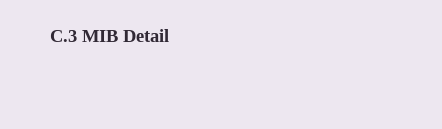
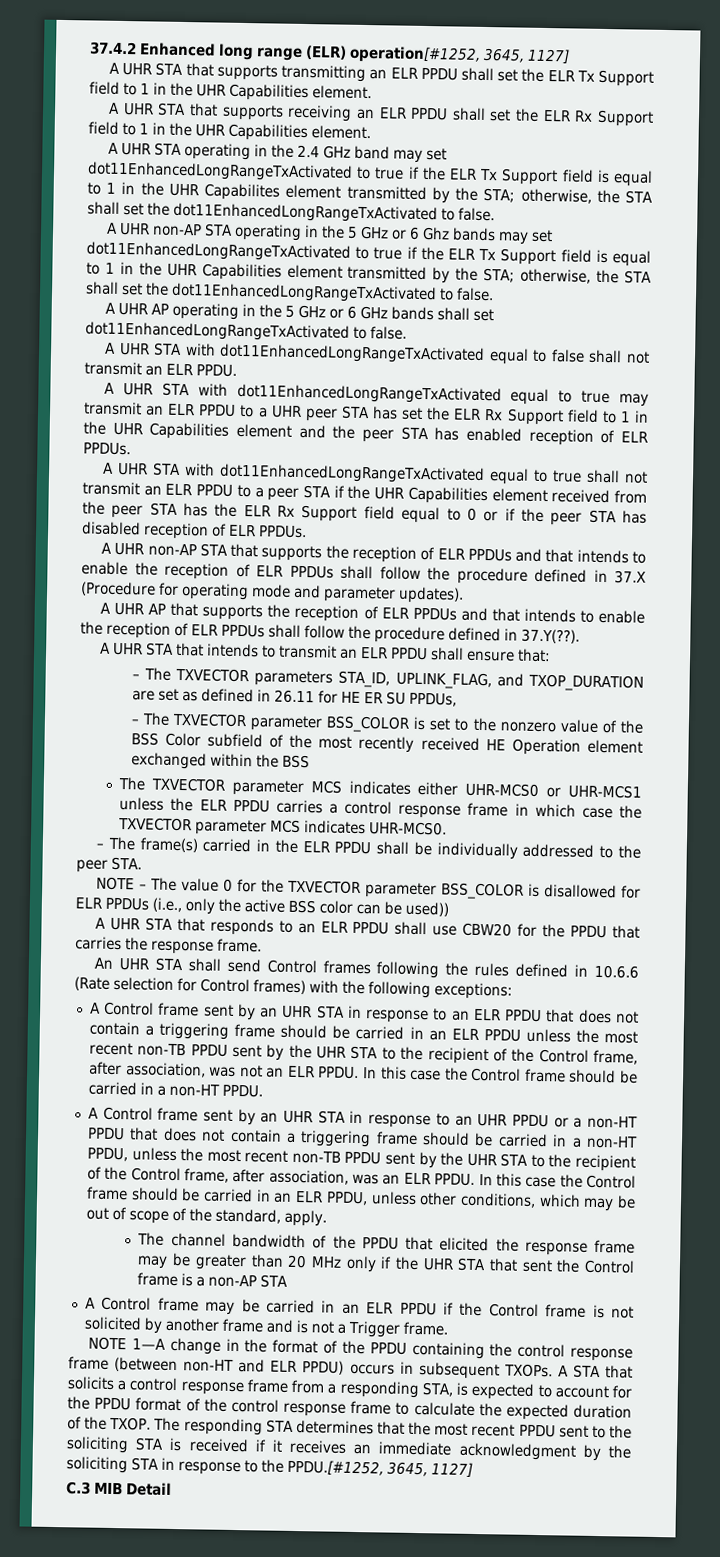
(50, 36) none -> [89,41,570,64] [109,62,655,87] [89,81,372,102] [108,102,654,127] [88,121,371,142] [108,142,448,163] [87,161,653,187] [87,181,654,204] [87,201,495,224] [106,222,554,245] [86,241,651,267] [86,261,653,284] [85,281,494,304] [105,302,495,322] [85,321,407,342] [105,342,650,365] [84,361,237,377] [104,382,649,407] [83,401,649,426] [83,421,648,446] [83,442,131,456] [103,462,648,485] [82,481,647,505] [82,501,647,526] [82,521,307,540] [101,542,647,564] [81,561,646,585] [80,581,464,604] [100,602,646,624] [80,621,580,644] [100,642,552,663] [131,667,645,692] [131,688,457,707] [130,712,643,734] [130,732,643,756] [130,752,310,770] [118,777,642,799] [119,797,643,819] [118,816,448,836] [96,836,642,860] [76,856,142,873] [96,876,641,900] [75,897,449,917] [95,917,640,939] [75,936,262,955] [94,957,639,979] [74,976,513,1000] [89,1001,639,1024] [88,1021,638,1044] [88,1042,638,1065] [88,1061,638,1084] [87,1081,263,1098] [87,1106,639,1129] [86,1127,638,1149] [86,1147,637,1172] [86,1166,636,1189] [85,1186,636,1212] [85,1206,327,1227] [137,1232,636,1256] [137,1252,635,1274] [137,1272,289,1288] [84,1296,634,1319] [83,1316,448,1338] [88,1336,633,1362] [68,1356,633,1380] [67,1376,632,1400] [67,1396,633,1421] [67,1416,632,1439] [66,1436,631,1462] [66,1456,473,1477] 37.4.2 Enhanced long range (ELR) operation[#1252, 3645, 1127] // A UHR STA that supports transmitting an ELR PPDU shall set the ELR Tx Support field to 1 in the UHR Capabilities element. // A UHR STA that supports receiving an ELR PPDU shall set the ELR Rx Support field to 1 in the UHR Capabilities element. // A UHR STA operating in the 2.4 GHz band may set dot11EnhancedLongRangeTxActivated to true if the ELR Tx Support field is equal to 1 in the UHR Capabilites element transmitted by the STA; otherwise, the STA shall set the dot11EnhancedLongRangeTxActivated to false. // A UHR non-AP STA operating in the 5 GHz or 6 Ghz bands may set dot11EnhancedLongRangeTxActivated to true if the ELR Tx Support field is equal to 1 in the UHR Capabilities element transmitted by the STA; otherwise, the STA shall set the dot11EnhancedLongRangeTxActivated to false. // A UHR AP operating in the 5 GHz or 6 GHz bands shall set dot11EnhancedLongRangeTxActivated to false. // A UHR STA with dot11EnhancedLongRangeTxActivated equal to false shall not transmit an ELR PPDU. // A UHR STA with dot11EnhancedLongRangeTxActivated equal to true may transmit an ELR PPDU to a UHR peer STA has set the ELR Rx Support field to 1 in the UHR Capabilities element and the peer STA has enabled reception of ELR PPDUs. // A UHR STA with dot11EnhancedLongRangeTxActivated equal to true shall not transmit an ELR PPDU to a peer STA if the UHR Capabilities element received from the peer STA has the ELR Rx Support field equal to 0 or if the peer STA has disabled reception of ELR PPDUs. // A UHR non-AP STA that supports the reception of ELR PPDUs and that intends to enable the reception of ELR PPDUs shall follow the procedure defined in 37.X (Procedure for operating mode and parameter updates). // A UHR AP that supports the reception of ELR PPDUs and that intends to enable the reception of ELR PPDUs shall follow the procedure defined in 37.Y(??). // A UHR STA that intends to transmit an ELR PPDU shall ensure that: // – The TXVECTOR parameters STA_ID, UPLINK_FLAG, and TXOP_DURATION are set as defined in 26.11 for HE ER SU PPDUs, // – The TXVECTOR parameter BSS_COLOR is set to the nonzero value of the BSS Color subfield of the most recently received HE Operation element exchanged within the BSS // The TXVECTOR parameter MCS indicates either UHR-MCS0 or UHR-MCS1 unless the ELR PPDU carries a control response frame in which case the TXVECTOR parameter MCS indicates UHR-MCS0. // – The frame(s) carried in the ELR PPDU shall be individually addressed to the peer STA. // NOTE – The value 0 for the TXVECTOR parameter BSS_COLOR is disallowed for ELR PPDUs (i.e., only the active BSS color can be used)) // A UHR STA that responds to an ELR PPDU shall use CBW20 for the PPDU that carries the response frame. // An UHR STA shall send Control frames following the rules defined in 10.6.6 (Rate selection for Control frames) with the following exceptions: // A Control frame sent by an UHR STA in response to an ELR PPDU that does not contain a triggering frame should be carried in an ELR PPDU unless the most recent non-TB PPDU sent by the UHR STA to the recipient of the Control frame, after association, was not an ELR PPDU. In this case the Control frame should be carried in a non-HT PPDU. // A Control frame sent by an UHR STA in response to an UHR PPDU or a non-HT PPDU that does not contain a triggering frame should be carried in a non-HT PPDU, unless the most recent non-TB PPDU sent by the UHR STA to the recipient of the Control frame, after association, was an ELR PPDU. In this case the Control frame should be carried in an ELR PPDU, unless other conditions, which may be out of scope of the standard, apply. // The channel bandwidth of the PPDU that elicited the response frame may be greater than 20 MHz only if the UHR STA that sent the Control frame is a non-AP STA // A Control frame may be carried in an ELR PPDU if the Control frame is not solicited by another frame and is not a Trigger frame. // NOTE 1—A change in the format of the PPDU containing the control response frame (between non-HT and ELR PPDU) occurs in subsequent TXOPs. A STA that solicits a control response frame from a responding STA, is expected to account for the PPDU format of the control response frame to calculate the expected duration of the TXOP. The responding STA determines that the most recent PPDU sent to the soliciting STA is received if it receives an immediate acknowledgment by the soliciting STA in response to the PPDU.[#1252, 3645, 1127] //

